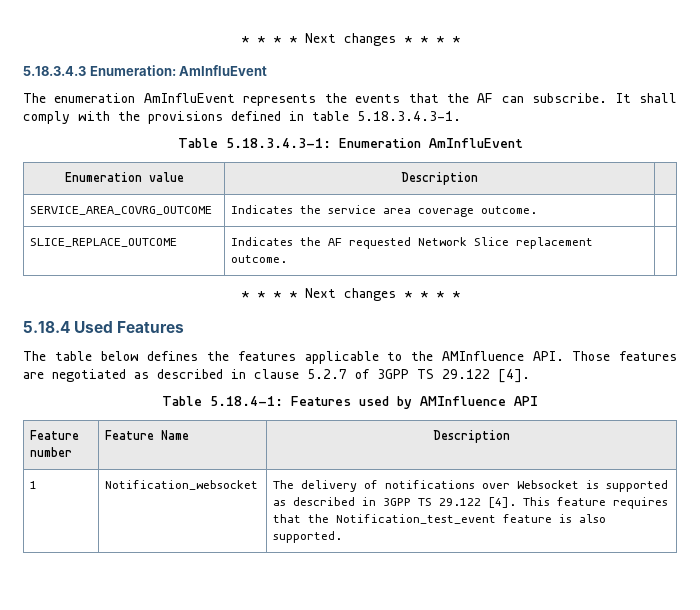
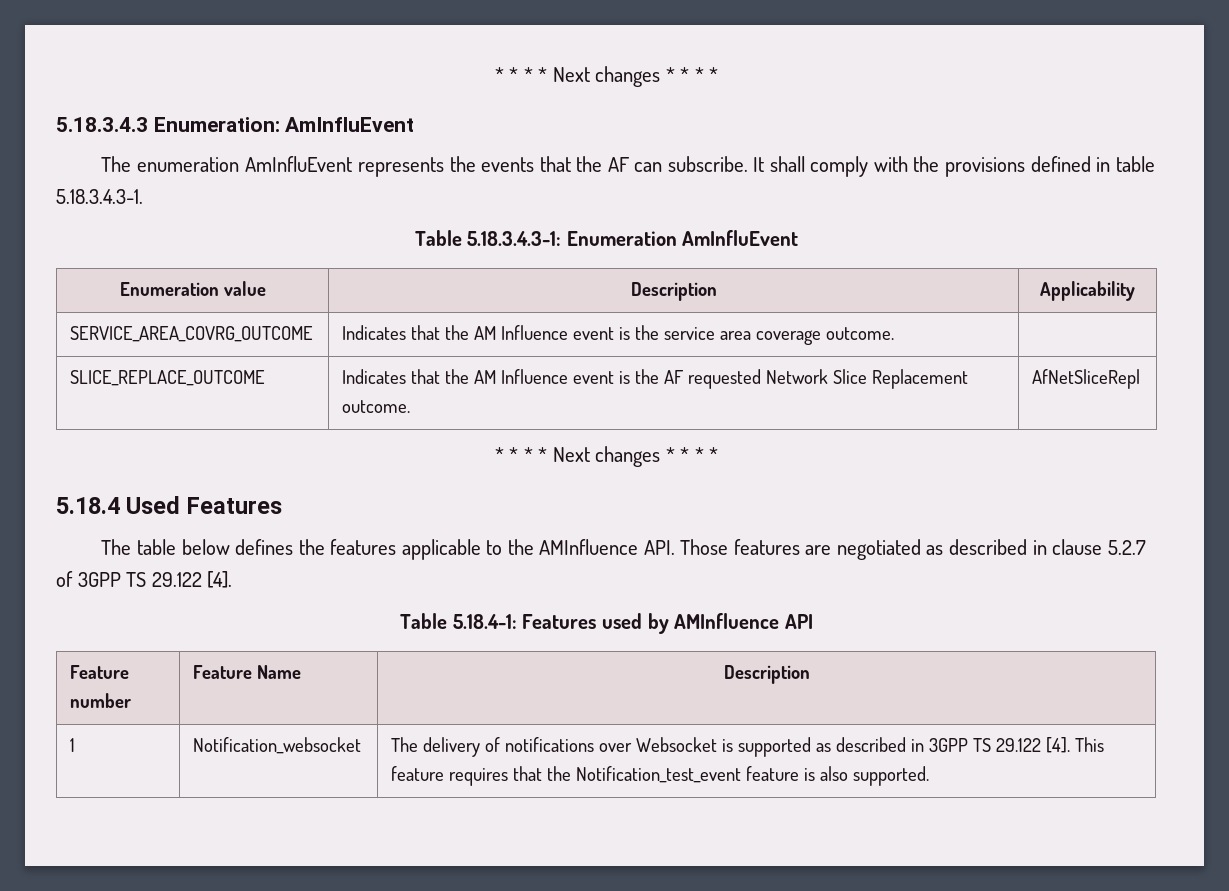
(478, 178) none -> [1040,281,1135,301] Applicability
(294, 209) none -> [411,325,631,340] that the AM Influence event is
(294, 241) none -> [411,369,631,384] that the AM Influence event is
[516,237,594,249] [231,255,288,263] replacement outcome. | -> [872,369,969,389] [342,400,411,413] [1032,369,1141,389] Replacement outcome. | AfNetSliceRepl

